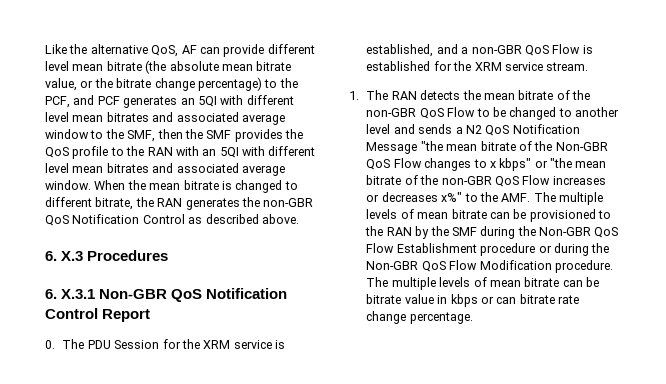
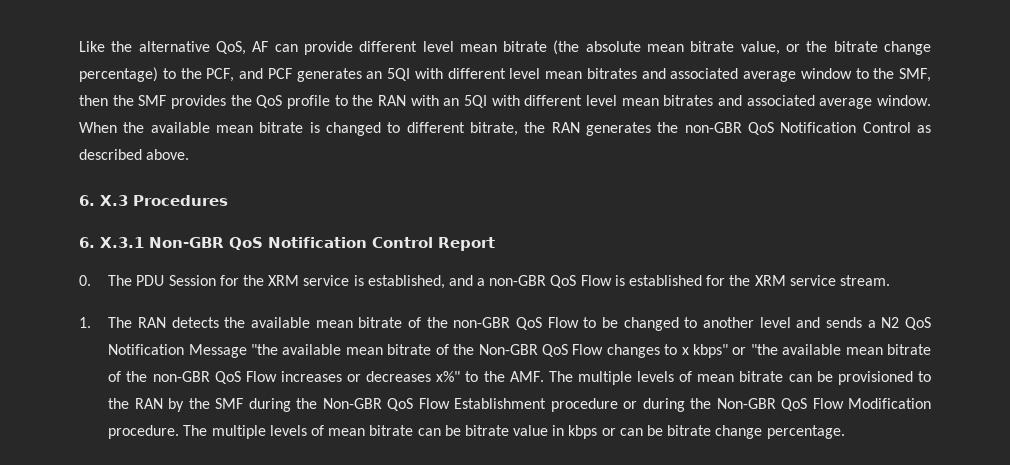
(146, 185) none -> [150,122,210,133] available
(481, 95) none -> [250,317,310,328] available
(443, 146) none -> [282,344,342,355] available
(573, 163) none -> [782,344,842,355] available
[519,294,580,304] bitrate rate -> [647,425,712,436] be bitrate

